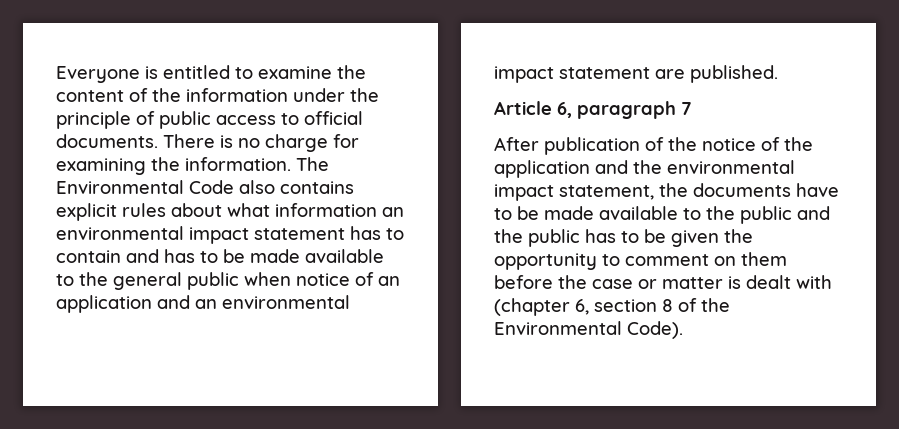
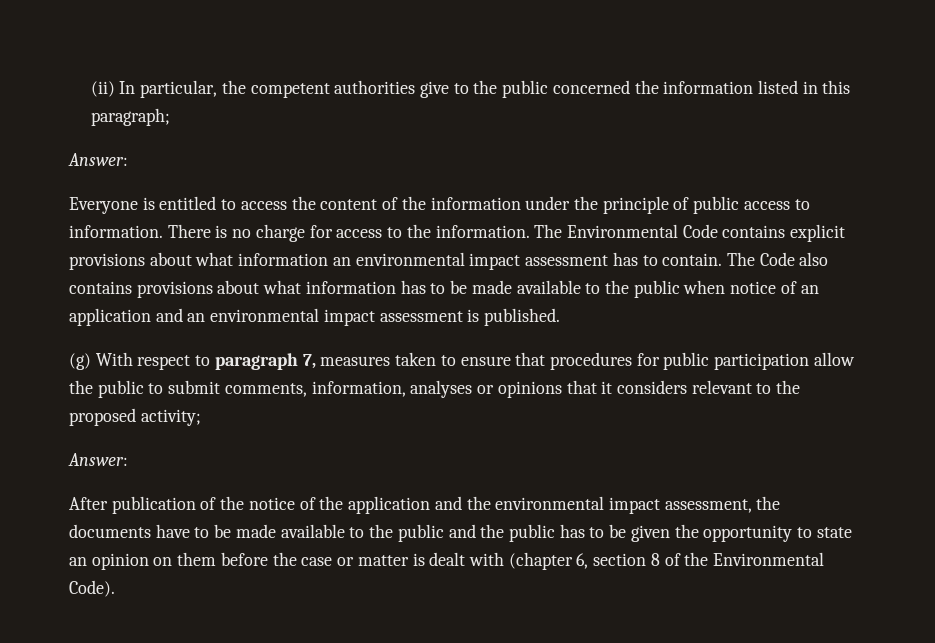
(56, 74) none -> [90,80,851,98] [90,108,170,126] [68,153,128,166] (ii) In particular, the competent authorities give to the public concerned the information listed in this paragraph; // Answer: //
[258,66,332,79] examine -> [240,201,287,210] access
[304,111,363,125] [56,134,158,148] official documents. -> [69,225,163,238] information.
[56,158,146,175] examining -> [336,227,403,238] access to
[239,180,275,194] also -> (718, 231) none
[122,203,166,217] rules -> [69,253,145,270] provisions
[254,226,404,240] [56,249,159,263] statement has to contain and -> [525,252,829,266] [69,280,396,298] assessment has to contain. The Code also contains provisions about what information
[113,272,182,290] general -> (629, 287) none
[559,67,685,79] statement are -> [379,309,480,322] assessment is
[494,101,692,119] Article 6, paragraph 7 -> [69,352,855,370] [69,380,801,398] [69,408,201,426] [68,453,128,466] (g) With respect to paragraph 7, measures taken to ensure that procedures for public participation allow the public to submit comments, information, analyses or opinions that it considers relevant to the proposed activity; // Answer:
[559,185,654,200] statement, -> [664,499,752,513] assessment,
[625,254,709,266] comment -> [816,527,852,538] [69,553,149,570] state an opinion

